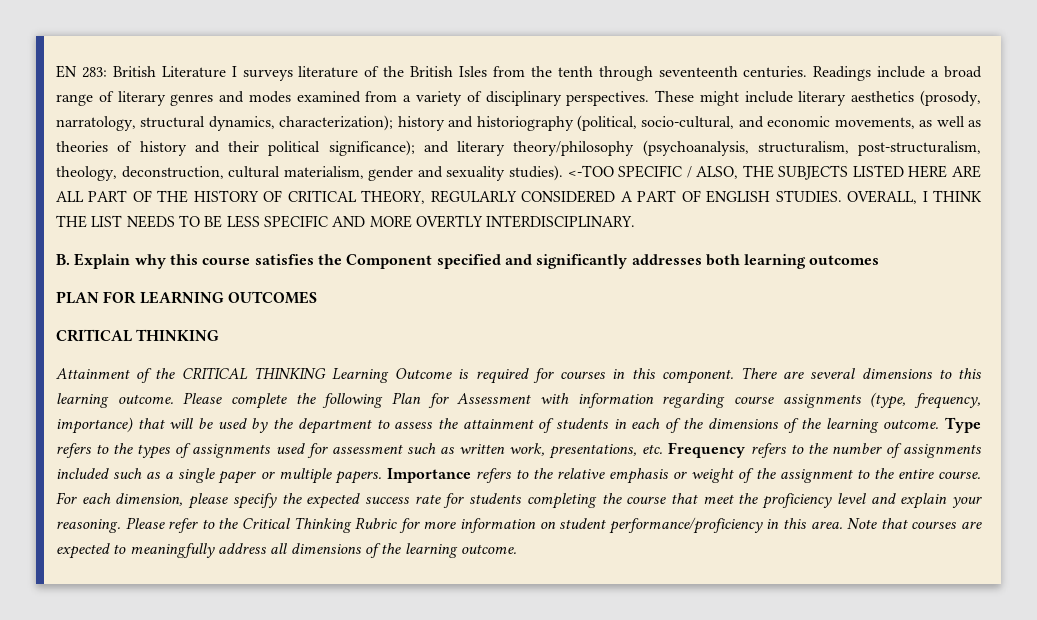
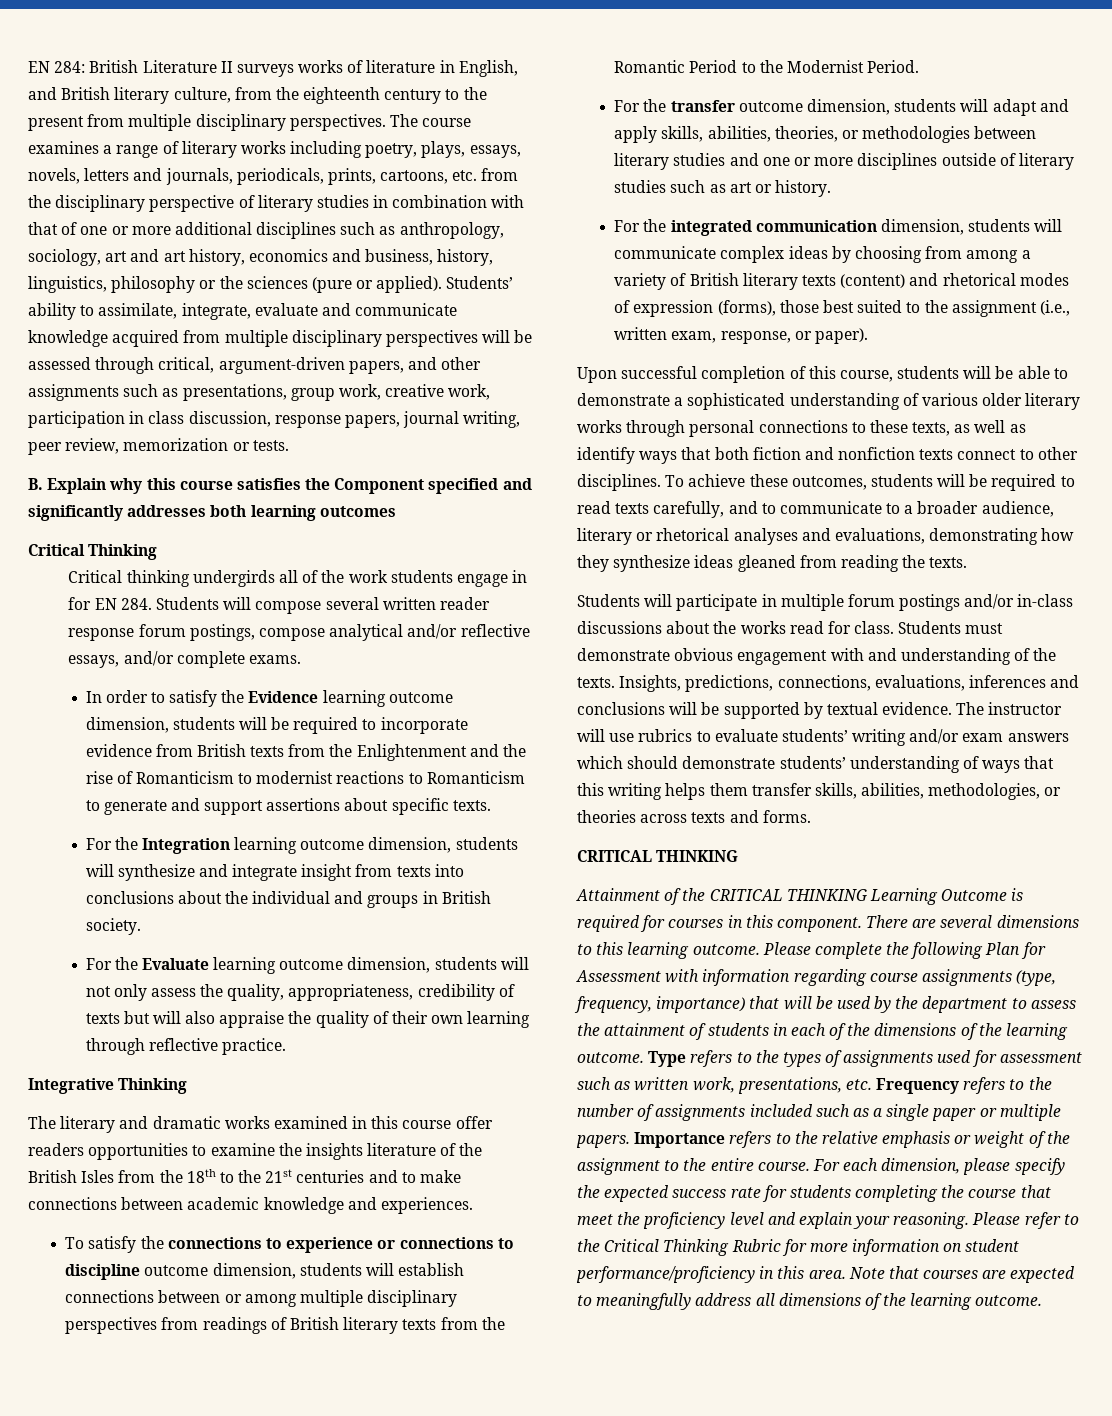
[56,65,107,78] EN 283: -> [28,61,86,73] EN 284:
[231,66,982,81] [56,90,982,106] [56,115,982,131] [56,140,981,156] [56,165,981,181] [56,190,983,204] [56,215,636,228] I surveys literature of the British Isles from the tenth through seventeenth centuries. Readings include a broad range of literary genres and modes examined from a variety of disciplinary perspectives. These might include literary aesthetics (prosody, narratology, structural dynamics, characterization); history and historiography (political, socio-cultural, and economic movements, as well as theories of history and their political significance); and literary theory/philosophy (psychoanalysis, structuralism, post-structuralism, theology, deconstruction, cultural materialism, gender and sexuality studies). <-TOO SPECIFIC / ALSO, THE SUBJECTS LISTED HERE ARE ALL PART OF THE HISTORY OF CRITICAL THEORY, REGULARLY CONSIDERED A PART OF ENGLISH STUDIES. OVERALL, I THINK THE LIST NEEDS TO BE LESS SPECIFIC AND MORE OVERTLY INTERDISCIPLINARY. -> [220,60,518,77] [28,87,487,104] [28,114,472,131] [28,141,521,158] [28,168,519,185] [28,195,525,212] [28,222,504,239] [28,249,494,266] [28,276,514,293] [28,303,458,320] [28,330,533,347] [28,357,482,374] [28,384,491,401] [28,411,521,428] [28,438,289,455] II surveys works of literature in English, and British literary culture, from the eighteenth century to the present from multiple disciplinary perspectives. The course examines a range of literary works including poetry, plays, essays, novels, letters and journals, periodicals, prints, cartoons, etc. from the disciplinary perspective of literary studies in combination with that of one or more additional disciplines such as anthropology, sociology, art and art history, economics and business, history, linguistics, philosophy or the sciences (pure or applied). Students’ ability to assimilate, integrate, evaluate and communicate knowledge acquired from multiple disciplinary perspectives will be assessed through critical, argument-driven papers, and other assignments such as presentations, group work, creative work, participation in class discussion, response papers, journal writing, peer review, memorization or tests.
[56,291,317,304] PLAN FOR LEARNING OUTCOMES -> [28,544,158,560] [68,570,528,587] [68,597,490,614] [68,624,530,641] [68,651,302,668] [85,690,453,707] [85,717,468,734] [85,744,526,761] [85,771,525,784] [85,798,491,815] [85,837,518,854] [85,864,464,881] [85,891,491,908] [85,918,141,935] [85,957,529,974] [85,984,515,1001] [85,1011,531,1028] [85,1038,286,1055] [28,1078,188,1094] [28,1116,493,1133] [28,1143,483,1160] [28,1169,462,1183] [28,1197,473,1214] [65,1236,514,1253] [65,1263,465,1280] [65,1290,458,1307] [65,1317,505,1334] [614,60,920,73] [614,99,1069,116] [614,126,1037,143] [614,153,1074,170] [614,180,832,197] [614,219,1063,236] [614,246,1031,263] [614,273,1069,290] [614,300,1070,317] [614,327,869,344] [577,366,1068,383] [577,393,1081,410] [577,420,1026,437] [577,447,1078,464] [577,474,1075,491] [577,501,1054,518] [577,528,1075,545] [577,555,968,572] [577,594,1074,611] [577,621,1004,634] [577,648,1057,665] [577,675,1080,692] [577,702,1063,719] [577,729,1069,746] [577,756,1055,773] [577,783,1062,800] [577,810,811,823] Critical Thinking // Critical thinking undergirds all of the work students engage in for EN 284. Students will compose several written reader response forum postings, compose analytical and/or reflective essays, and/or complete exams. // In order to satisfy the Evidence learning outcome dimension, students will be required to incorporate evidence from British texts from the Enlightenment and the rise of Romanticism to modernist reactions to Romanticism to generate and support assertions about specific texts. // For the Integration learning outcome dimension, students will synthesize and integrate insight from texts into conclusions about the individual and groups in British society. // For the Evaluate learning outcome dimension, students will not only assess the quality, appropriateness, credibility of texts but will also appraise the quality of their own learning through reflective practice. // Integrative Thinking // The literary and dramatic works examined in this course offer readers opportunities to examine the insights literature of the British Isles from the 18th to the 21st centuries and to make connections between academic knowledge and experiences. // To satisfy the connections to experience or connections to discipline outcome dimension, students will establish connections between or among multiple disciplinary perspectives from readings of British literary texts from the Romantic Period to the Modernist Period. // For the transfer outcome dimension, students will adapt and apply skills, abilities, theories, or methodologies between literary studies and one or more disciplines outside of literary studies such as art or history. // For the integrated communication dimension, students will communicate complex ideas by choosing from among a variety of British literary texts (content) and rhetorical modes of expression (forms), those best suited to the assignment (i.e., written exam, response, or paper). // Upon successful completion of this course, students will be able to demonstrate a sophisticated understanding of various older literary works through personal connections to these texts, as well as identify ways that both fiction and nonfiction texts connect to other disciplines. To achieve these outcomes, students will be required to read texts carefully, and to communicate to a broader audience, literary or rhetorical analyses and evaluations, demonstrating how they synthesize ideas gleaned from reading the texts. // Students will participate in multiple forum postings and/or in-class discussions about the works read for class. Students must demonstrate obvious engagement with and understanding of the texts. Insights, predictions, connections, evaluations, inferences and conclusions will be supported by textual evidence. The instructor will use rubrics to evaluate students’ writing and/or exam answers which should demonstrate students’ understanding of ways that this writing helps them transfer skills, abilities, methodologies, or theories across texts and forms.

